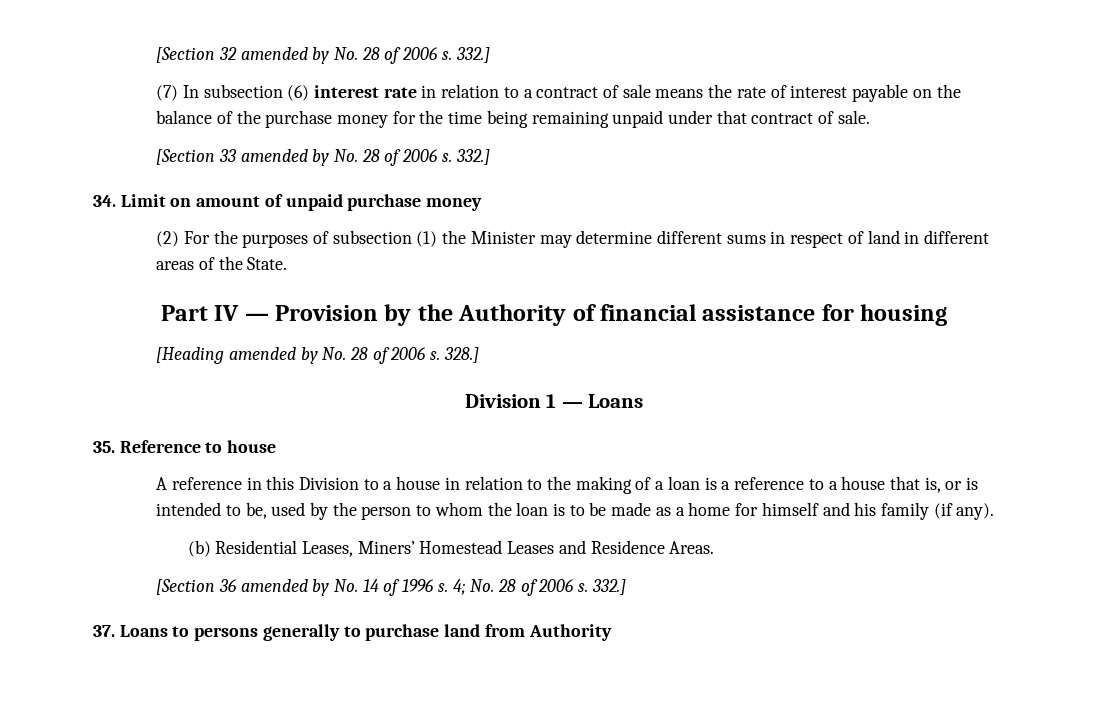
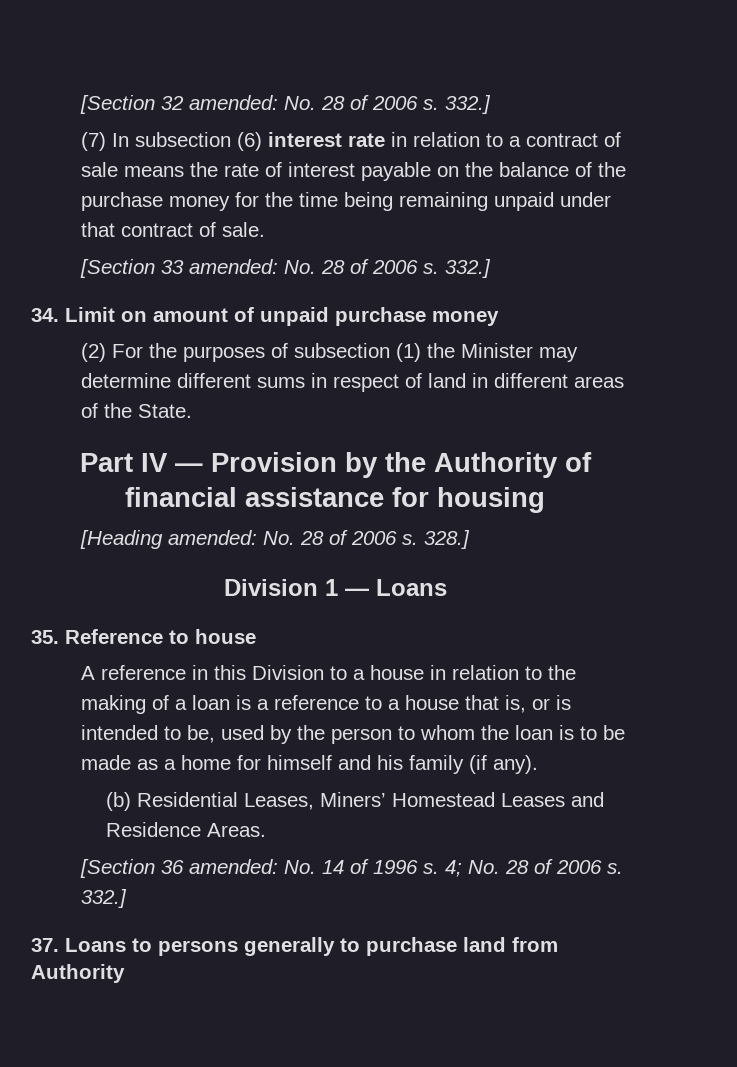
[240,47,330,64] amended by -> [188,95,278,110] amended:
[240,149,330,166] amended by -> [188,259,278,274] amended:
[228,347,318,364] amended by -> [167,530,257,545] amended:
[240,579,330,596] amended by -> [188,859,278,874] amended:

